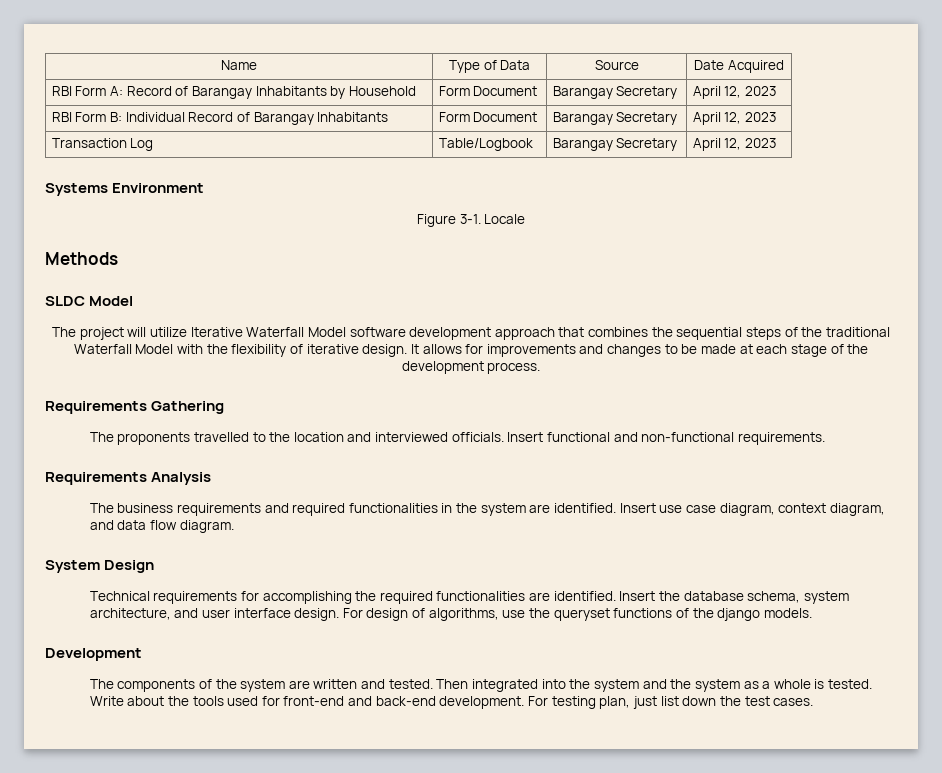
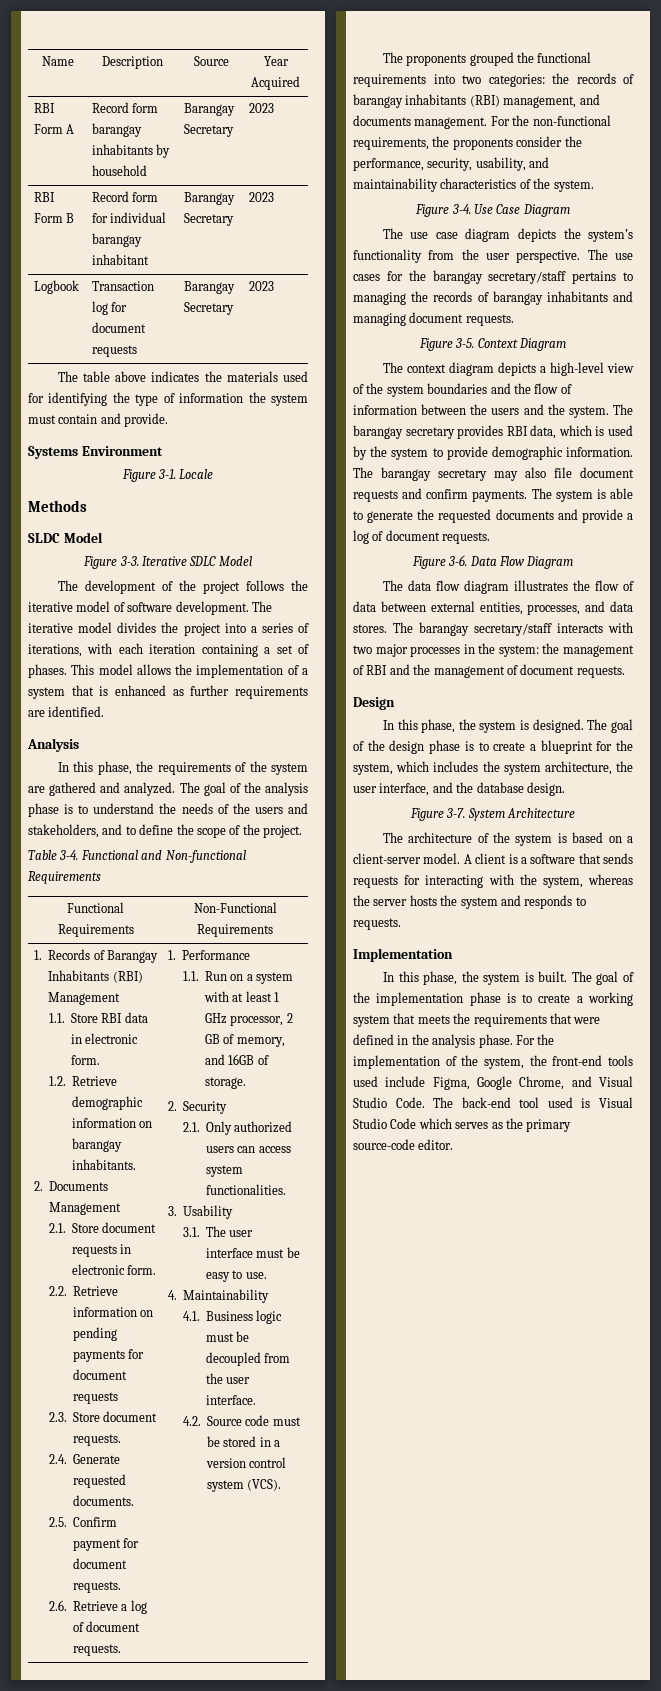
[448,60,531,73] Type of Data -> [102,56,163,69] Description
[694,60,725,70] Date -> [263,56,289,66] Year
[109,86,416,99] [438,86,538,96] [552,86,678,99] [692,86,742,99] A: Record of Barangay Inhabitants by Household | Form Document | Barangay Secretary | April 12, -> [66,124,75,134] [91,102,159,113] [91,123,142,137] [91,144,171,158] [91,165,147,176] [183,103,235,116] [183,124,234,137] A | Record form barangay inhabitants by household | Barangay Secretary |
[109,112,389,125] [438,112,538,122] [552,112,678,125] [692,112,776,125] [51,138,154,151] [438,138,533,151] [552,138,678,151] [692,138,776,151] B: Individual Record of Barangay Inhabitants | Form Document | Barangay Secretary | April 12, 2023 // Transaction Log | Table/Logbook | Barangay Secretary | April 12, 2023 -> [66,213,75,223] [91,191,159,202] [91,212,167,223] [91,233,142,247] [91,254,149,265] [183,192,235,205] [183,213,234,226] [248,192,274,202] [33,280,79,294] [91,281,154,291] [91,301,128,315] [91,322,146,333] [91,345,137,357] [183,281,235,294] [183,302,234,315] [248,281,274,291] [57,371,308,382] [28,392,308,406] [28,413,169,427] B | Record form for individual barangay inhabitant | Barangay Secretary | 2023 // Logbook | Transaction log for document requests | Barangay Secretary | 2023 // The table above indicates the materials used for identifying the type of information the system must contain and provide.
[52,327,890,340] [73,344,869,357] [401,361,541,374] [45,401,225,414] [89,432,825,445] [45,472,212,485] [89,503,885,516] [89,520,234,533] [45,560,155,573] [89,591,849,604] [89,608,812,621] [45,648,142,661] [89,679,873,692] [89,696,814,709] The project will utilize Iterative Waterfall Model software development approach that combines the sequential steps of the traditional Waterfall Model with the flexibility of iterative design. It allows for improvements and changes to be made at each stage of the development process. // Requirements Gathering // The proponents travelled to the location and interviewed officials. Insert functional and non-functional requirements. // Requirements Analysis // The business requirements and required functionalities in the system are identified. Insert use case diagram, context diagram, and data flow diagram. // System Design // Technical requirements for accomplishing the required functionalities are identified. Insert the database schema, system architecture, and user interface design. For design of algorithms, use the queryset functions of the django models. // Development // The components of the system are written and tested. Then integrated into the system and the system as a whole is tested. Write about the tools used for front-end and back-end development. For testing plan, just list down the test cases. -> [83,556,252,569] [57,580,308,594] [28,601,272,615] [28,622,309,636] [28,643,309,657] [28,664,308,678] [28,685,308,699] [28,706,105,717] [27,738,79,752] [57,761,308,775] [28,782,308,796] [28,803,308,817] [28,824,302,838] [28,850,246,863] [28,871,101,884] [67,902,124,913] [57,924,134,937] [193,902,277,913] [197,924,273,937] [33,949,158,963] [48,970,143,983] [48,992,121,1005] [48,1012,148,1023] [70,1033,139,1044] [70,1055,100,1065] [48,1076,117,1086] [71,1096,143,1110] [71,1118,153,1128] [71,1138,122,1152] [71,1159,136,1170] [33,1181,109,1191] [49,1202,122,1215] [48,1222,157,1233] [71,1244,132,1257] [71,1264,157,1275] [48,1286,118,1296] [72,1307,154,1317] [72,1327,117,1341] [72,1349,145,1362] [72,1369,127,1380] [72,1392,118,1404] [48,1411,158,1422] [72,1434,121,1446] [48,1454,120,1464] [72,1474,126,1488] [72,1495,134,1506] [48,1517,117,1527] [72,1538,140,1551] [72,1558,127,1569] [72,1581,121,1593] [48,1600,147,1614] [72,1621,141,1632] [72,1644,121,1656] [167,950,251,960] [182,971,294,984] [203,991,280,1002] [204,1013,293,1026] [204,1034,285,1047] [204,1054,269,1065] [204,1077,246,1089] [167,1101,228,1114] [182,1121,293,1135] [205,1146,291,1153] [205,1165,243,1177] [205,1184,286,1195] [167,1205,234,1219] [182,1226,254,1237] [205,1247,300,1258] [205,1270,267,1282] [167,1289,270,1303] [182,1310,283,1324] [205,1331,250,1342] [205,1352,291,1366] [205,1373,251,1384] [205,1395,256,1405] [182,1415,301,1426] [206,1436,281,1447] [205,1457,287,1468] [206,1479,282,1492] [382,52,592,66] [353,73,634,87] [353,94,600,108] [353,115,611,129] [353,136,582,150] [353,157,550,171] [353,178,594,192] [415,204,570,217] [382,228,633,242] [353,249,633,263] [353,270,633,284] [353,291,633,305] [353,312,514,326] [418,338,567,351] [382,362,634,376] [353,383,572,397] [353,404,633,418] [353,425,633,439] [353,446,633,460] [353,467,634,481] [353,488,633,502] [353,509,633,523] [353,530,491,544] [411,555,574,569] [382,580,634,594] [353,601,633,615] [353,622,633,636] [353,643,634,657] [353,664,625,678] [353,697,395,710] [382,719,633,733] [353,740,633,754] [353,761,633,775] [353,782,565,796] [409,808,576,821] [382,832,633,846] [353,853,633,864] [353,874,633,888] [353,895,586,909] [353,918,401,930] [353,948,453,962] [382,971,634,985] [353,992,633,1006] [353,1013,601,1027] [353,1034,555,1048] [353,1055,633,1069] [353,1076,633,1090] [353,1097,633,1108] [353,1118,572,1132] [353,1139,454,1150] Figure 3-3. Iterative SDLC Model // The development of the project follows the iterative model of software development. The iterative model divides the project into a series of iterations, with each iteration containing a set of phases. This model allows the implementation of a system that is enhanced as further requirements are identified. // Analysis // In this phase, the requirements of the system are gathered and analyzed. The goal of the analysis phase is to understand the needs of the users and stakeholders, and to define the scope of the project. // Table 3-4. Functional and Non-functional Requirements // Functional Requirements | Non-Functional Requirements // 1. Records of Barangay Inhabitants (RBI) Management // 1.1. Store RBI data in electronic form. // 1.2. Retrieve demographic information on barangay inhabitants. // 2. Documents Management // 2.1. Store document requests in electronic form. // 2.2. Retrieve information on pending payments for document requests // 2.3. Store document requests. // 2.4. Generate requested documents. // 2.5. Confirm payment for document requests. // 2.6. Retrieve a log of document requests. | 1. Performance // 1.1. Run on a system with at least 1 GHz processor, 2 GB of memory, and 16GB of storage. // 2. Security // 2.1. Only authorized users can access system functionalities. // 3. Usability // 3.1. The user interface must be easy to use. // 4. Maintainability // 4.1. Business logic must be decoupled from the user interface. // 4.2. Source code must be stored in a version control system (VCS). // The proponents grouped the functional requirements into two categories: the records of barangay inhabitants (RBI) management, and documents management. For the non-functional requirements, the proponents consider the performance, security, usability, and maintainability characteristics of the system. // Figure 3-4. Use Case Diagram // The use case diagram depicts the system’s functionality from the user perspective. The use cases for the barangay secretary/staff pertains to managing the records of barangay inhabitants and managing document requests. // Figure 3-5. Context Diagram // The context diagram depicts a high-level view of the system boundaries and the flow of information between the users and the system. The barangay secretary provides RBI data, which is used by the system to provide demographic information. The barangay secretary may also file document requests and confirm payments. The system is able to generate the requested documents and provide a log of document requests. // Figure 3-6. Data Flow Diagram // The data flow diagram illustrates the flow of data between external entities, processes, and data stores. The barangay secretary/staff interacts with two major processes in the system: the management of RBI and the management of document requests. // Design // In this phase, the system is designed. The goal of the design phase is to create a blueprint for the system, which includes the system architecture, the user interface, and the database design. // Figure 3-7. System Architecture // The architecture of the system is based on a client-server model. A client is a software that sends requests for interacting with the system, whereas the server hosts the system and responds to requests. // Implementation // In this phase, the system is built. The goal of the implementation phase is to create a working system that meets the requirements that were defined in the analysis phase. For the implementation of the system, the front-end tools used include Figma, Google Chrome, and Visual Studio Code. The back-end tool used is Visual Studio Code which serves as the primary source-code editor.

